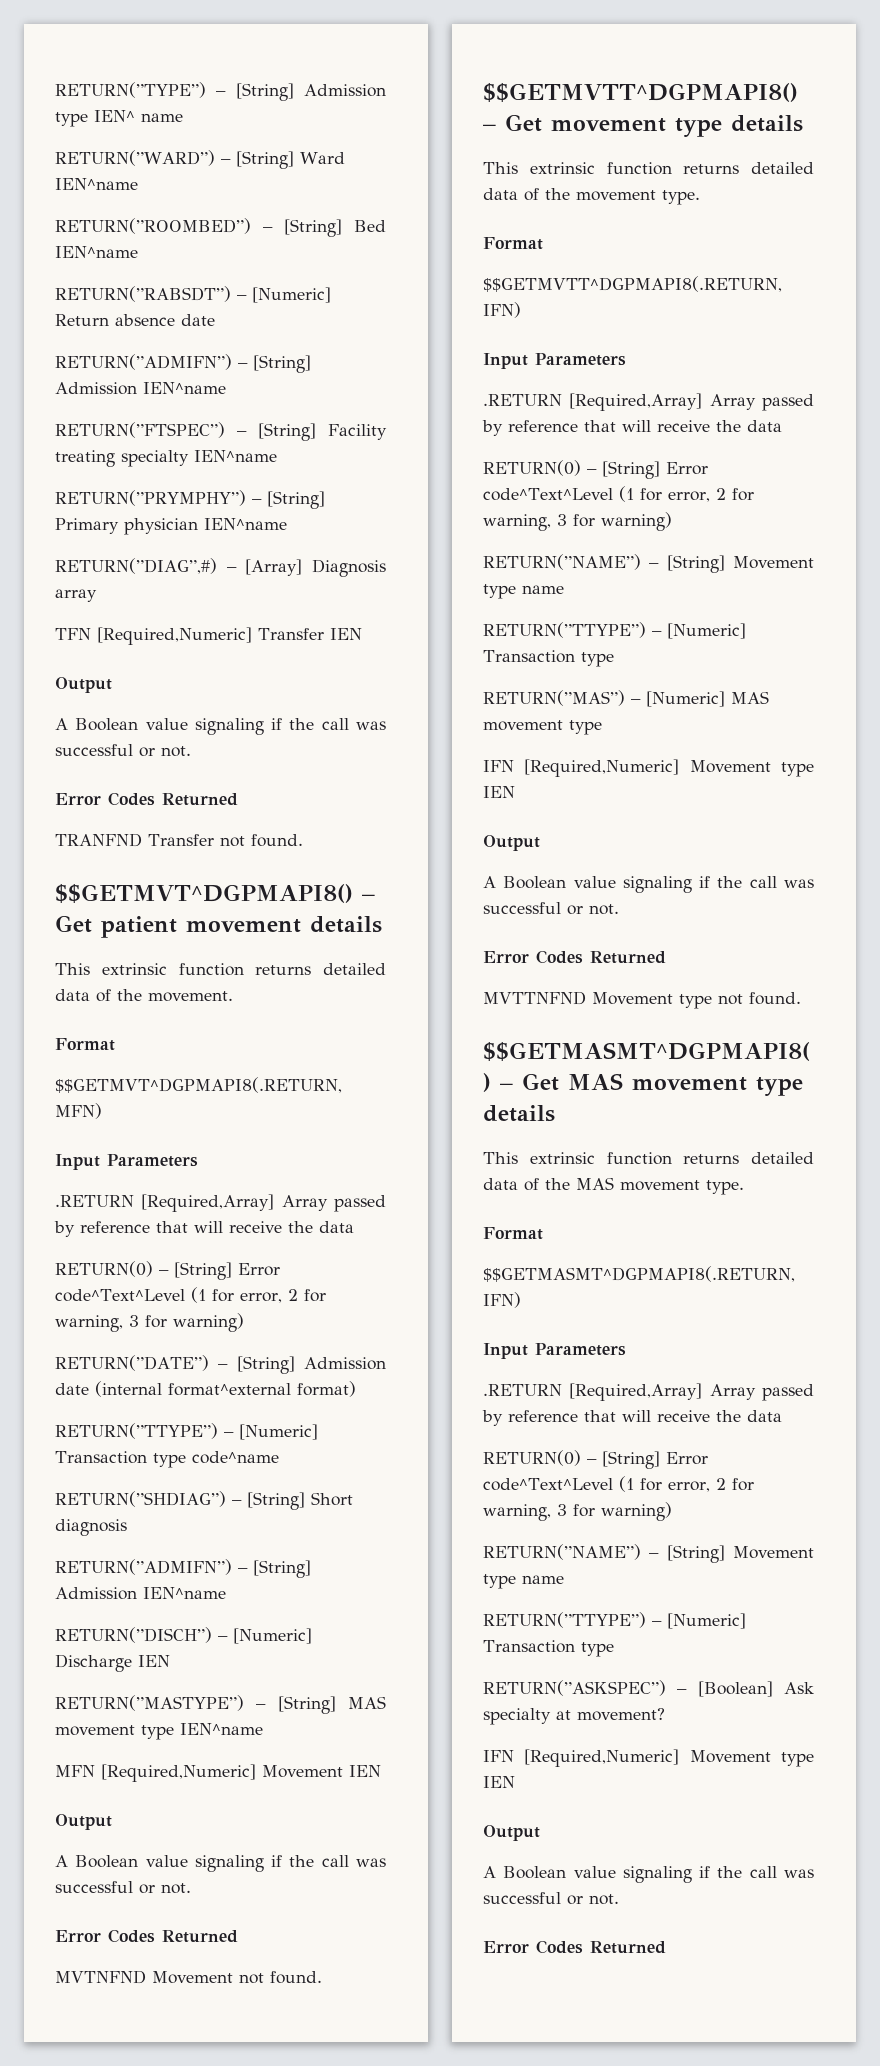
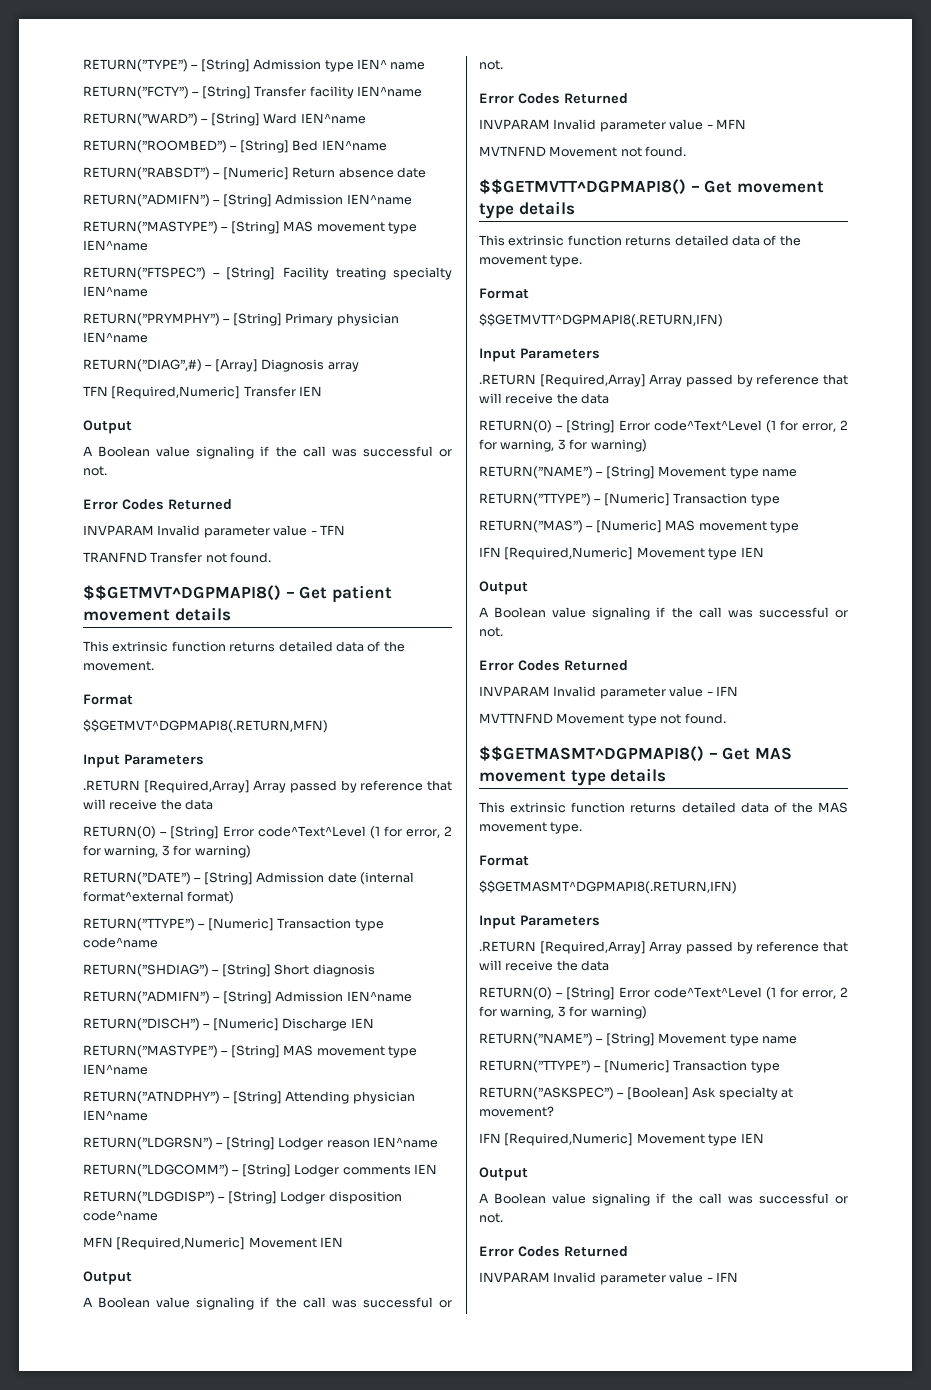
(183, 117) none -> [83,86,422,99] // RETURN(”FCTY”) – [String] Transfer facility IEN^name
(226, 388) none -> [83,221,417,234] [83,240,148,251] // RETURN(”MASTYPE”) – [String] MAS movement type IEN^name
(238, 799) none -> [83,525,345,538] // INVPARAM Invalid parameter value - TFN
(263, 1729) none -> [83,1091,415,1104] [83,1110,148,1121] [83,1137,438,1150] [83,1164,437,1177] [83,1191,402,1204] [83,1210,158,1221] // RETURN(”ATNDPHY”) – [String] Attending physician IEN^name // RETURN(”LDGRSN”) – [String] Lodger reason IEN^name // RETURN(”LDGCOMM”) – [String] Lodger comments IEN // RETURN(”LDGDISP”) – [String] Lodger disposition code^name
(238, 1936) none -> [479,119,746,132] // INVPARAM Invalid parameter value - MFN
(666, 957) none -> [479,686,738,699] // INVPARAM Invalid parameter value - IFN
(666, 1947) none -> [479,1272,738,1285] // INVPARAM Invalid parameter value - IFN

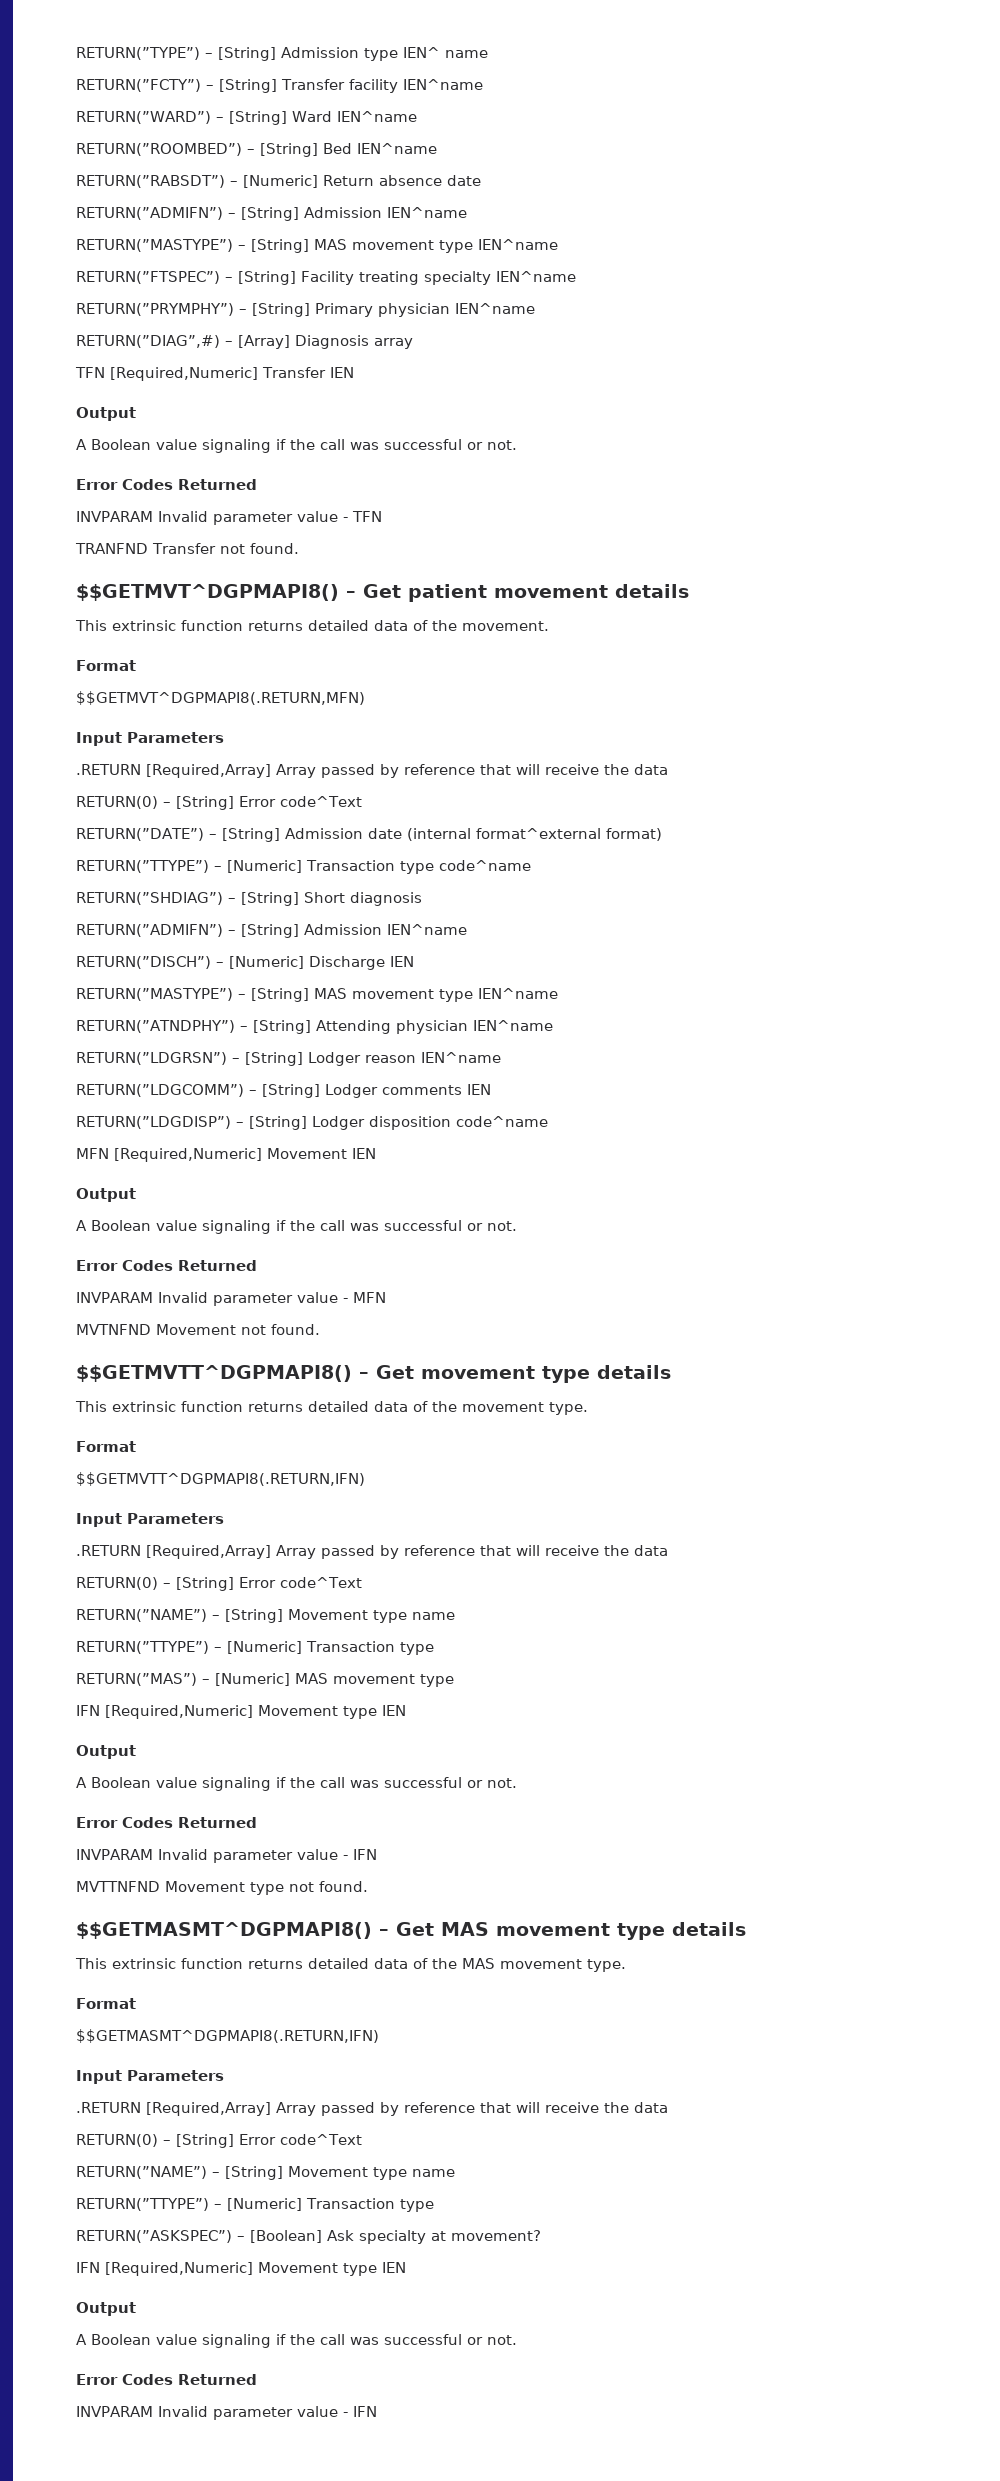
[258,826,452,839] [83,845,251,858] code^Text^Level (1 for error, 2 for warning, 3 for warning) -> [280,796,362,807] code^Text
[654,420,848,433] [479,439,647,452] code^Text^Level (1 for error, 2 for warning, 3 for warning) -> [280,1577,362,1588] code^Text
[654,987,848,1000] [479,1006,647,1019] code^Text^Level (1 for error, 2 for warning, 3 for warning) -> [280,2134,362,2145] code^Text

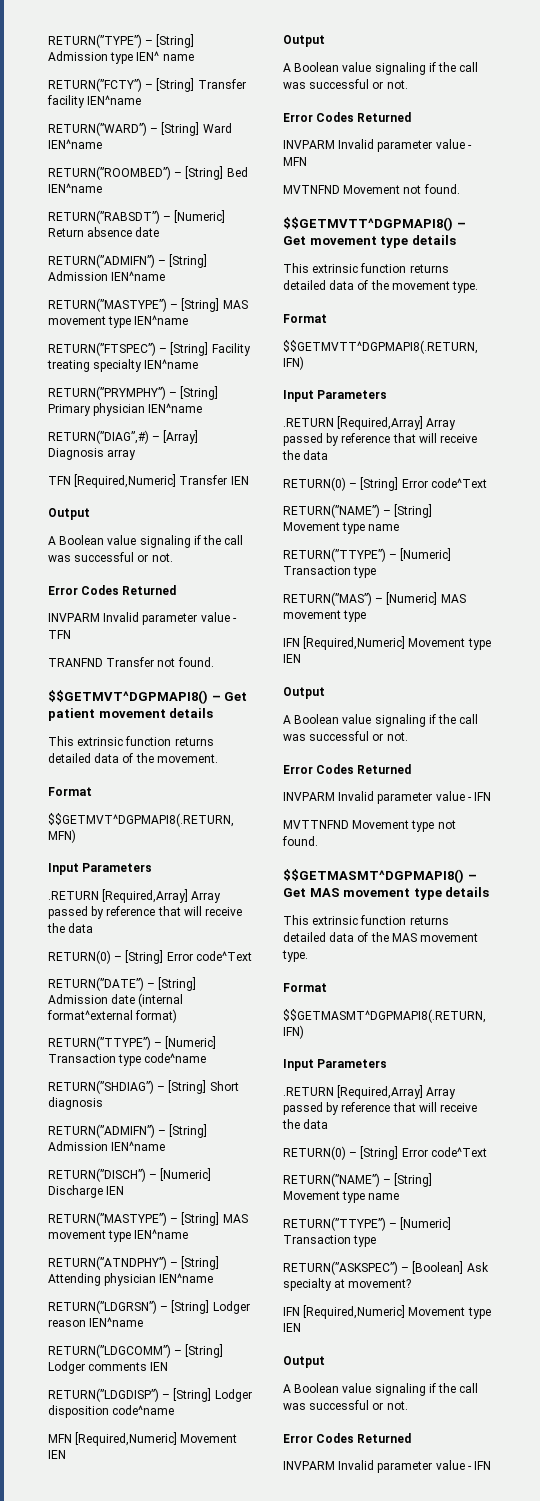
[76,511,153,522] INVPARAM -> [48,613,100,622] INVPARM
[76,1292,153,1303] INVPARAM -> [283,140,335,149] INVPARM
[76,1849,153,1860] INVPARAM -> [283,792,335,801] INVPARM
[76,2406,153,2417] INVPARAM -> [283,1461,335,1470] INVPARM

